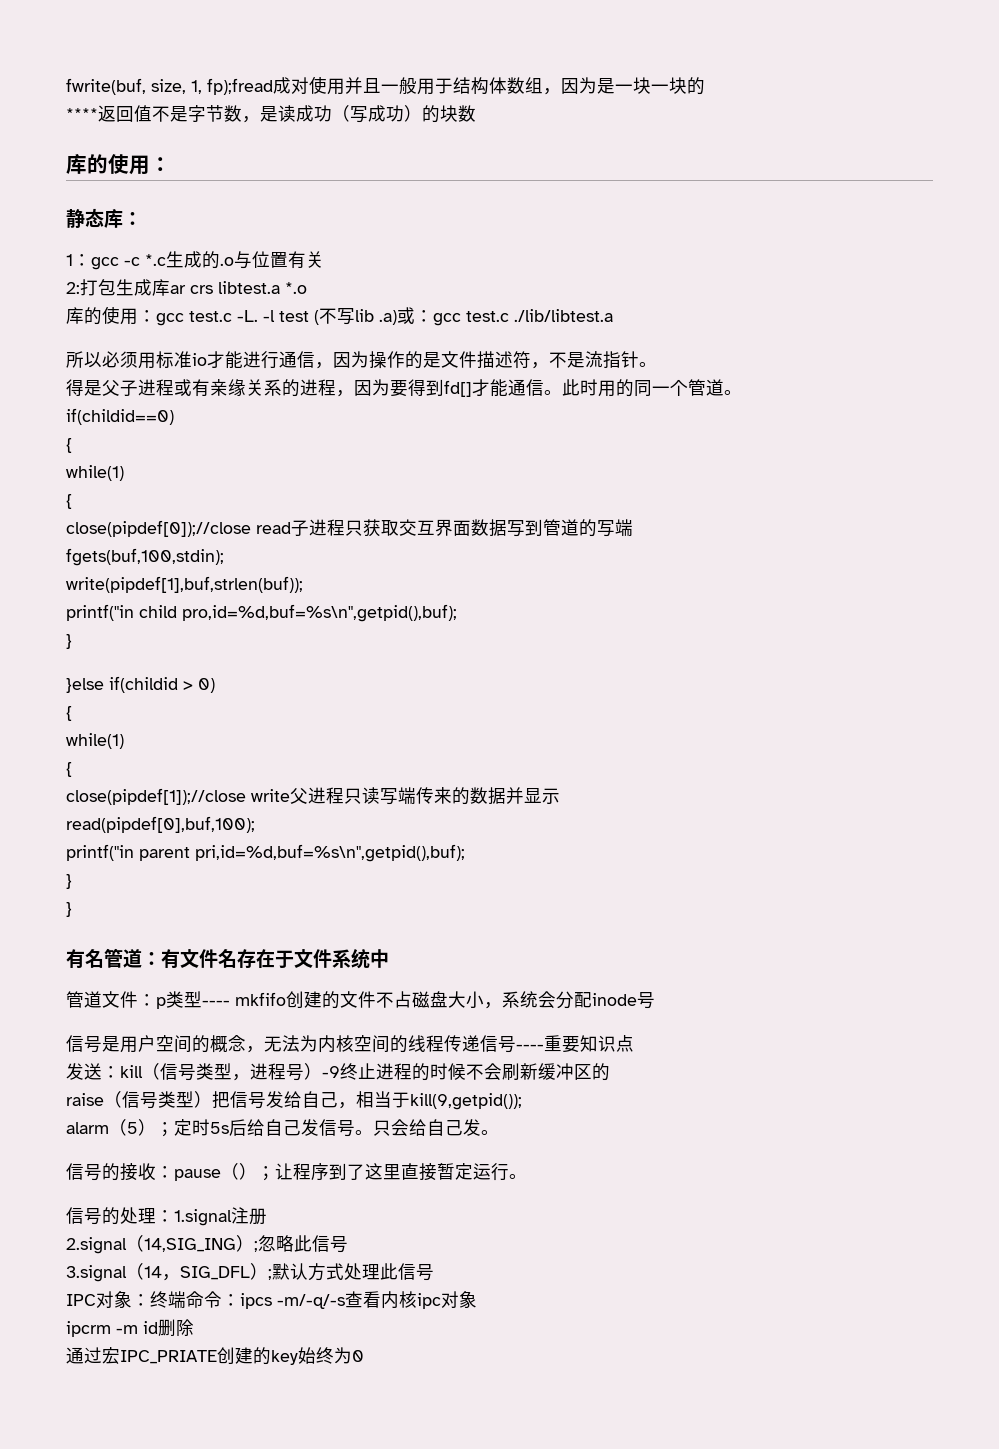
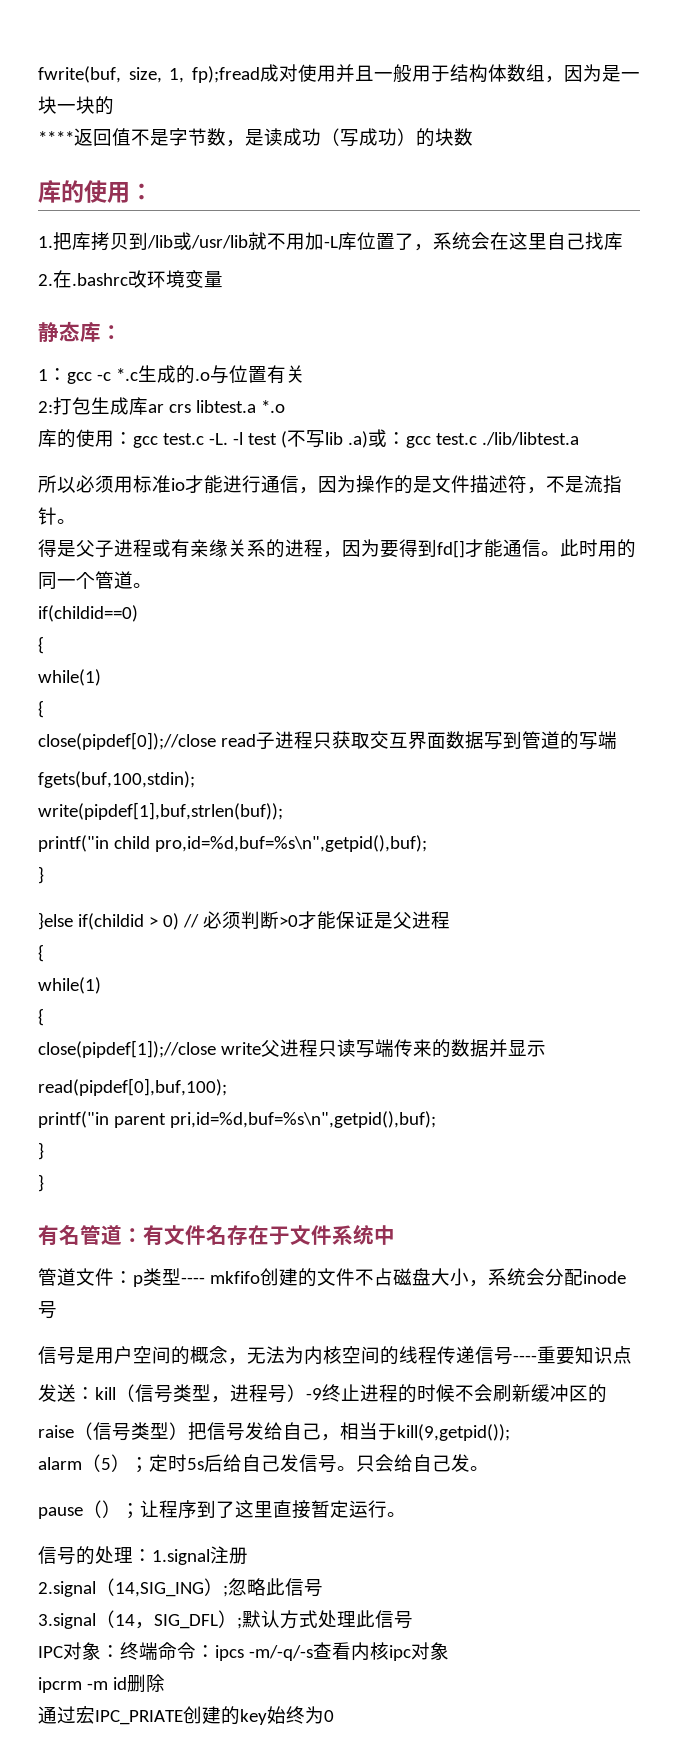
(171, 164) none -> [38,232,623,251] [38,270,223,288] // 1.把库拷贝到/lib或/usr/lib就不用加-L库位置了，系统会在这里自己找库 // 2.在.bashrc改环境变量
(215, 685) none -> [182,911,450,930] // 必须判断>0才能保证是父进程
[66,1163,174,1181] 信号的接收： -> (489, 1468) none

